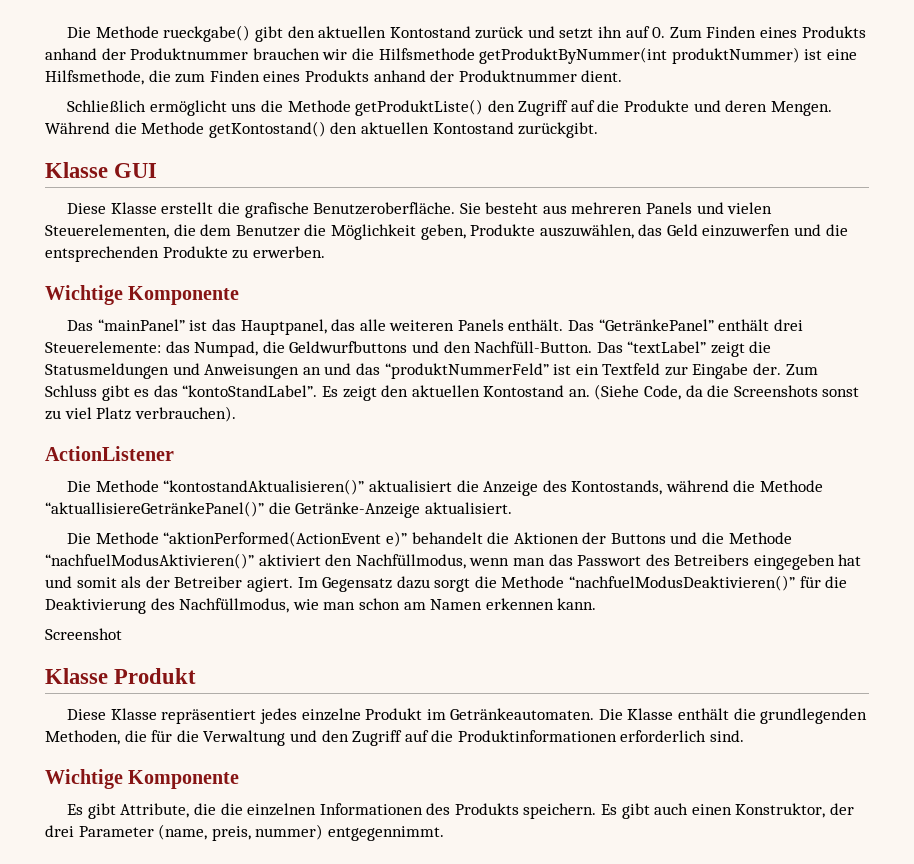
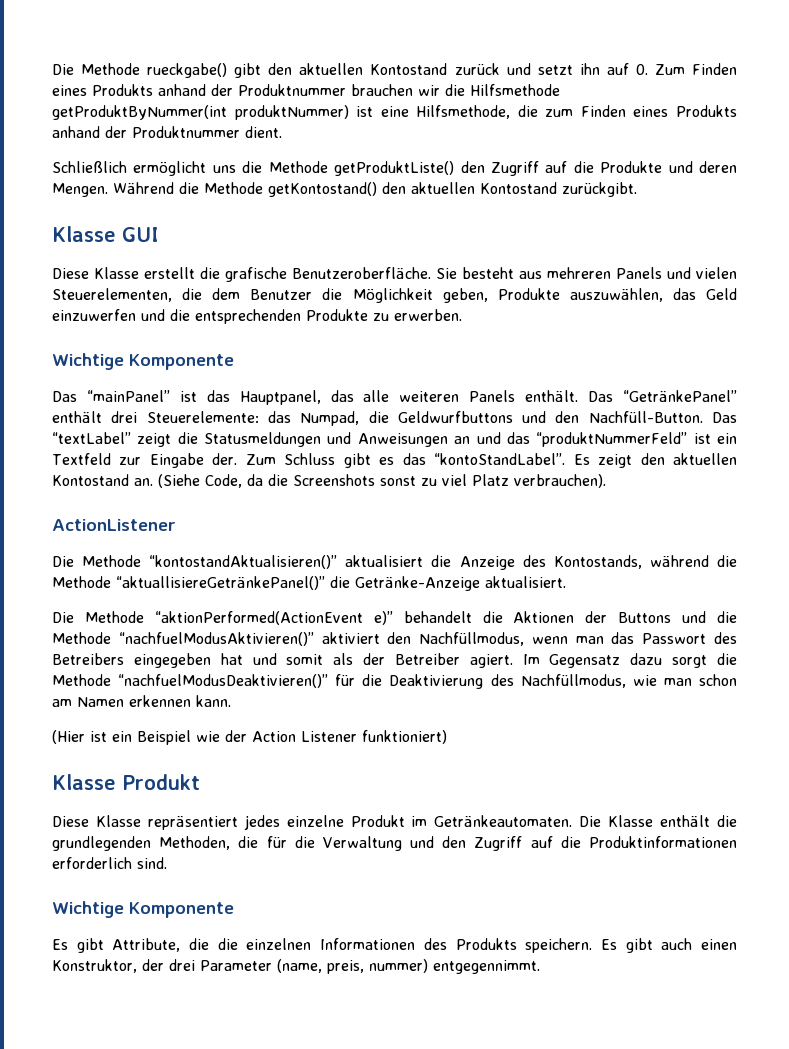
[45,628,122,640] Screenshot -> [52,730,447,745] (Hier ist ein Beispiel wie der Action Listener funktioniert)

